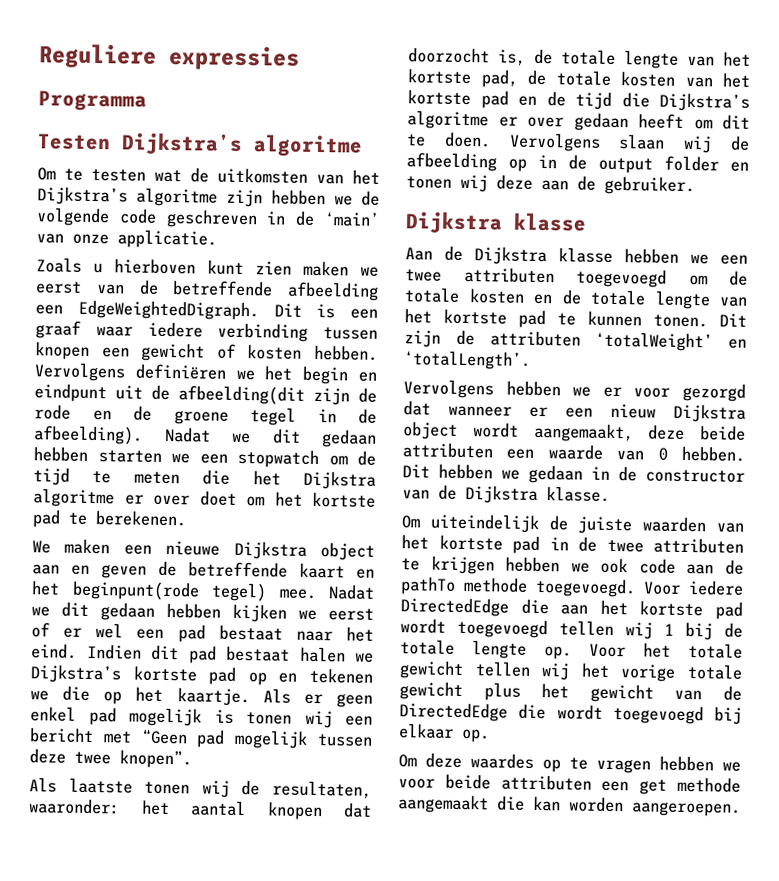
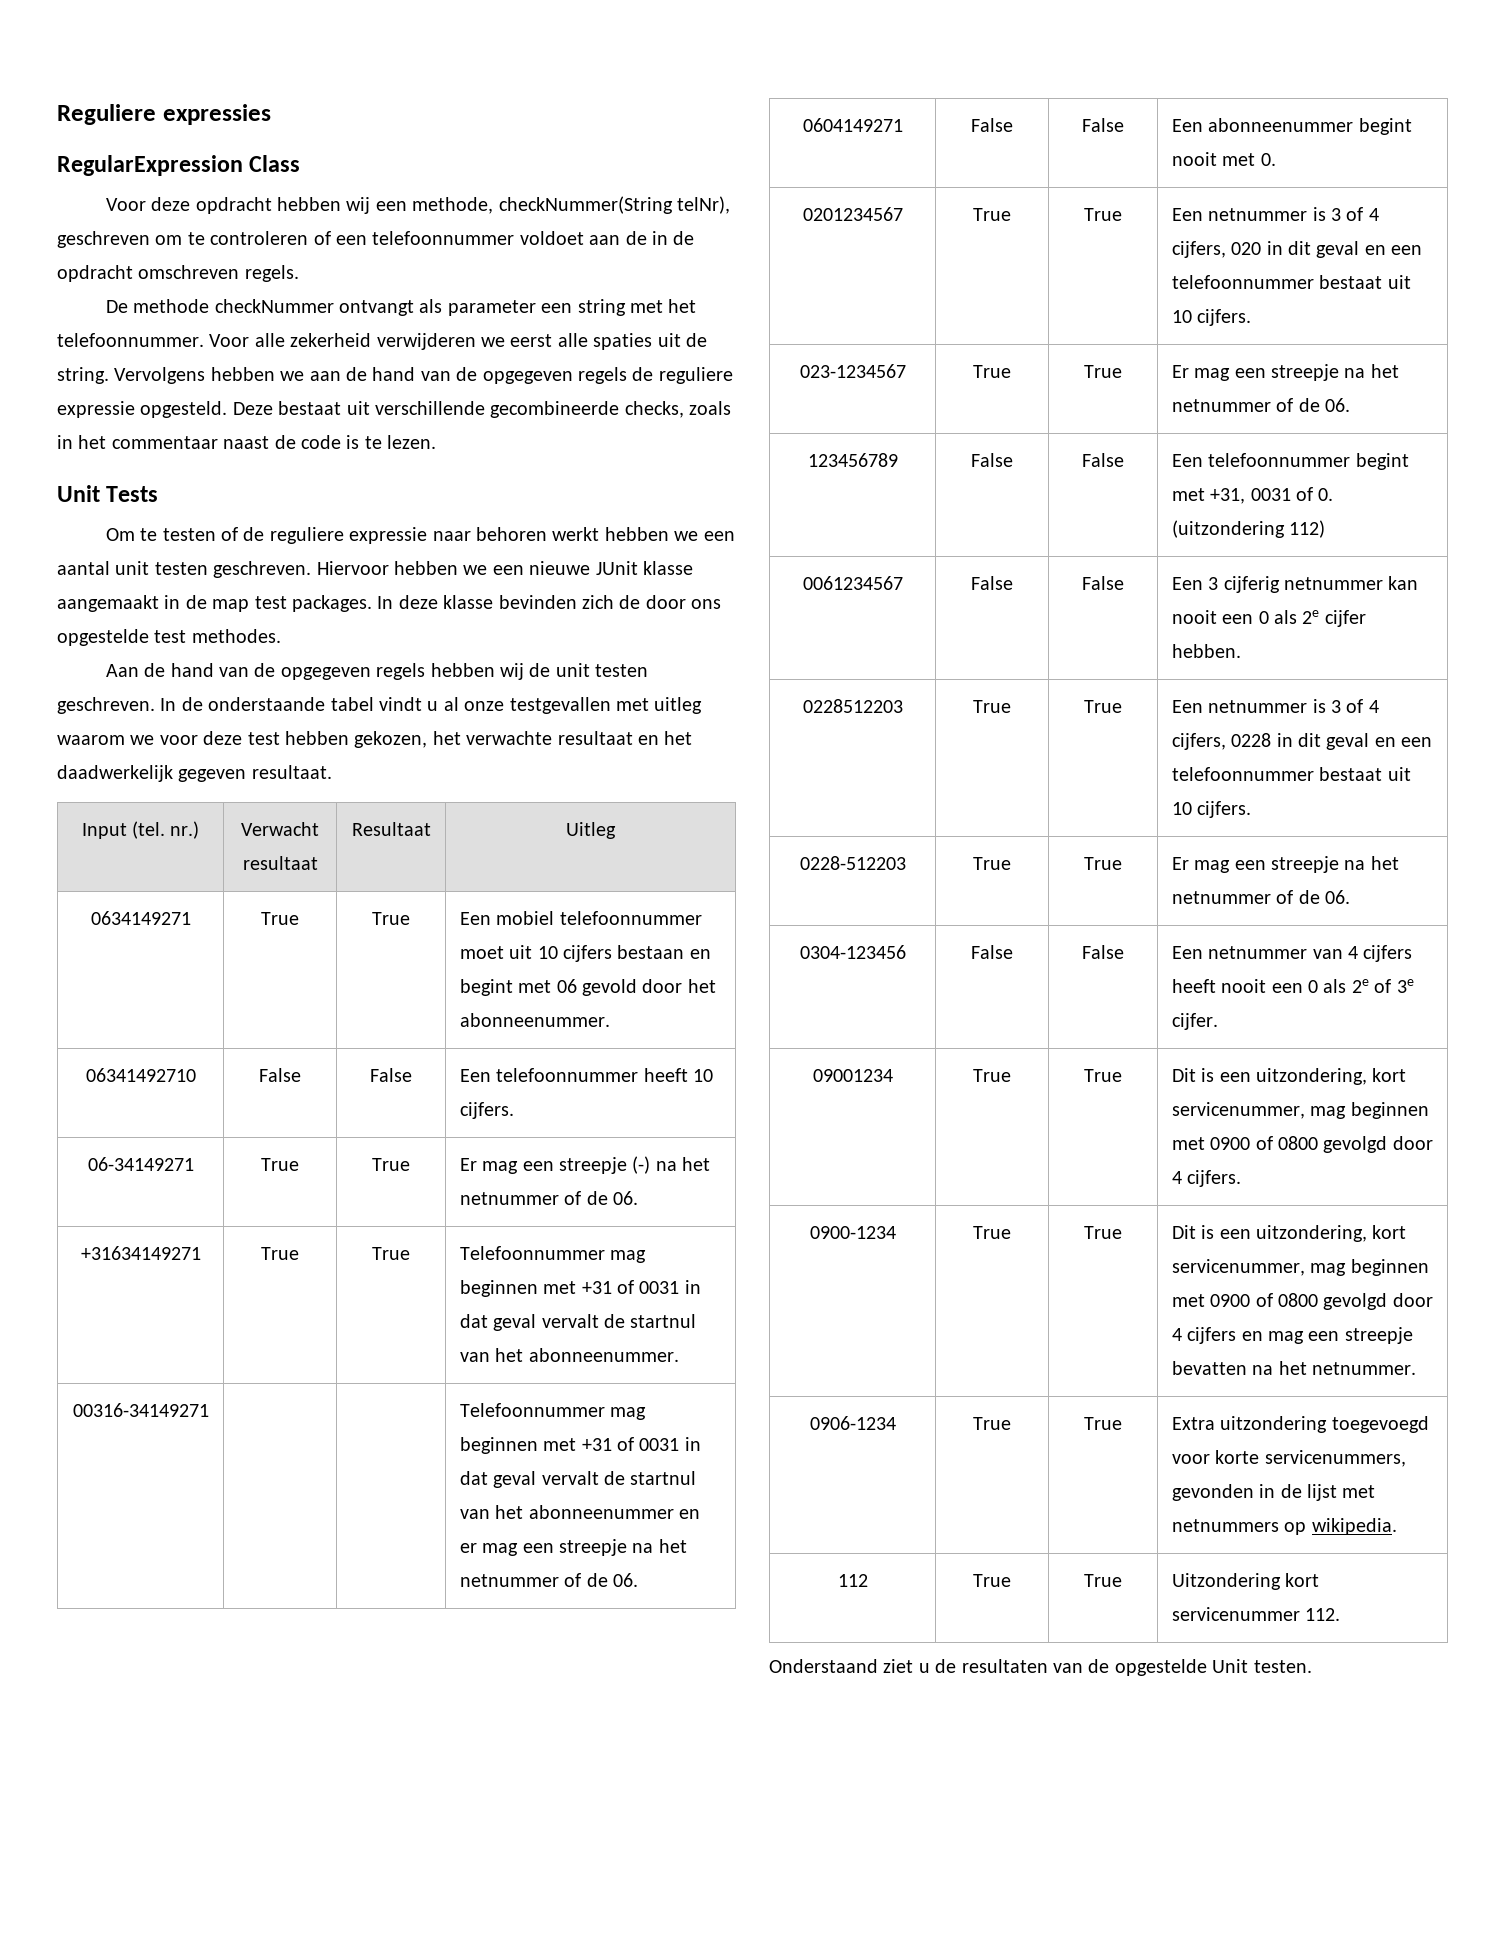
[38,90,147,112] [37,132,363,158] [37,167,380,185] [37,186,380,208] [36,207,380,229] [36,229,217,249] [36,257,379,277] [35,279,379,301] [35,299,378,321] [35,320,378,342] [35,341,378,362] [34,362,378,385] [34,383,377,406] [34,404,377,426] [33,425,377,448] [33,446,376,469] [33,467,376,490] [33,488,376,508] [32,509,187,528] [32,538,375,561] [32,560,375,579] [31,580,375,602] [31,601,374,623] [31,622,374,643] [31,643,374,664] [30,664,373,686] [30,685,373,708] [30,706,373,729] [29,727,374,749] [29,748,192,769] [29,777,372,799] [28,798,372,821] [408,47,751,69] [407,68,750,88] [407,89,750,112] [407,110,750,132] [406,131,750,154] [406,152,749,174] [406,174,695,196] [405,211,587,234] [405,245,748,266] [405,266,748,288] [404,287,747,310] [404,308,747,329] [404,329,747,352] [403,350,531,370] [403,379,746,402] [403,400,746,423] [403,421,746,443] [402,442,745,462] [402,463,745,484] [402,484,610,504] [401,513,744,535] [401,534,744,555] [401,555,744,575] [400,576,744,598] [400,597,743,620] [400,618,743,641] [400,639,743,660] [399,660,743,682] [399,681,742,703] [399,702,742,725] [399,723,490,743] [398,752,741,774] [398,773,741,795] [398,794,741,817] Programma // Testen Dijkstra’s algoritme // Om te testen wat de uitkomsten van het Dijkstra’s algoritme zijn hebben we de volgende code geschreven in de ‘main’ van onze applicatie. // Zoals u hierboven kunt zien maken we eerst van de betreffende afbeelding een EdgeWeightedDigraph. Dit is een graaf waar iedere verbinding tussen knopen een gewicht of kosten hebben. Vervolgens definiëren we het begin en eindpunt uit de afbeelding(dit zijn de rode en de groene tegel in de afbeelding). Nadat we dit gedaan hebben starten we een stopwatch om de tijd te meten die het Dijkstra algoritme er over doet om het kortste pad te berekenen. // We maken een nieuwe Dijkstra object aan en geven de betreffende kaart en het beginpunt(rode tegel) mee. Nadat we dit gedaan hebben kijken we eerst of er wel een pad bestaat naar het eind. Indien dit pad bestaat halen we Dijkstra’s kortste pad op en tekenen we die op het kaartje. Als er geen enkel pad mogelijk is tonen wij een bericht met “Geen pad mogelijk tussen deze twee knopen”. // Als laatste tonen wij de resultaten, waaronder: het aantal knopen dat doorzocht is, de totale lengte van het kortste pad, de totale kosten van het kortste pad en de tijd die Dijkstra’s algoritme er over gedaan heeft om dit te doen. Vervolgens slaan wij de afbeelding op in de output folder en tonen wij deze aan de gebruiker. // Dijkstra klasse // Aan de Dijkstra klasse hebben we een twee attributen toegevoegd om de totale kosten en de totale lengte van het kortste pad te kunnen tonen. Dit zijn de attributen ‘totalWeight’ en ‘totalLength’. // Vervolgens hebben we er voor gezorgd dat wanneer er een nieuw Dijkstra object wordt aangemaakt, deze beide attributen een waarde van 0 hebben. Dit hebben we gedaan in de constructor van de Dijkstra klasse. // Om uiteindelijk de juiste waarden van het kortste pad in de twee attributen te krijgen hebben we ook code aan de pathTo methode toegevoegd. Voor iedere DirectedEdge die aan het kortste pad wordt toegevoegd tellen wij 1 bij de totale lengte op. Voor het totale gewicht tellen wij het vorige totale gewicht plus het gewicht van de DirectedEdge die wordt toegevoegd bij elkaar op. // Om deze waardes op te vragen hebben we voor beide attributen een get methode aangemaakt die kan worden aangeroepen. -> [57,155,301,176] [105,196,730,214] [57,231,695,248] [57,265,299,282] [105,299,697,316] [57,333,707,350] [57,367,733,384] [57,401,732,418] [57,435,437,449] [57,485,159,502] [105,527,735,544] [57,561,693,578] [57,595,722,612] [57,629,281,646] [105,663,649,680] [57,697,703,714] [57,731,693,748] [57,765,332,782] [81,821,200,839] [241,822,319,836] [242,856,318,870] [351,822,431,836] [566,822,616,839] [90,911,191,925] [261,912,299,925] [372,912,410,925] [459,911,702,925] [459,945,711,962] [459,979,716,996] [459,1013,610,1027] [85,1068,196,1082] [259,1068,301,1082] [370,1068,412,1082] [459,1068,714,1082] [459,1102,514,1119] [87,1157,194,1171] [261,1158,299,1171] [372,1158,410,1171] [459,1156,711,1174] [459,1191,639,1205] [80,1246,201,1260] [261,1247,299,1260] [372,1247,410,1260] [459,1246,647,1263] [459,1280,701,1297] [459,1314,697,1331] [459,1348,679,1362] [72,1403,209,1417] [459,1403,647,1420] [459,1437,701,1454] [459,1471,697,1488] [459,1505,701,1519] [459,1539,687,1556] [459,1573,639,1587] [802,118,903,132] [971,118,1013,132] [1082,118,1124,132] [1171,118,1412,135] [1171,152,1276,166] [802,207,903,221] [973,208,1011,221] [1084,208,1122,221] [1171,207,1379,221] [1171,241,1423,258] [1171,275,1411,289] [1171,309,1252,326] [799,364,906,378] [973,365,1011,378] [1084,365,1122,378] [1171,364,1399,381] [1171,398,1351,412] [807,453,898,467] [971,453,1013,467] [1082,453,1124,467] [1171,453,1409,470] [1171,487,1334,504] [1171,520,1326,538] [802,576,903,590] [971,576,1013,590] [1082,576,1124,590] [1171,576,1419,593] [1171,610,1366,627] [1171,644,1241,658] [802,699,903,713] [973,700,1011,713] [1084,700,1122,713] [1171,699,1379,713] [1171,733,1433,750] [1171,767,1411,781] [1171,801,1252,818] [799,856,906,870] [973,857,1011,870] [1084,857,1122,870] [1171,856,1399,873] [1171,890,1351,904] [799,945,906,959] [971,945,1013,959] [1082,945,1124,959] [1171,945,1413,962] [1171,979,1414,993] [1171,1013,1218,1030] [812,1069,893,1082] [973,1069,1011,1082] [1084,1069,1122,1082] [1171,1068,1407,1085] [1171,1102,1429,1119] [1171,1136,1433,1153] [1171,1170,1242,1187] [809,1226,896,1239] [973,1226,1011,1239] [1084,1226,1122,1239] [1171,1225,1407,1242] [1171,1259,1429,1276] [1171,1293,1433,1310] [1171,1327,1413,1344] [1171,1361,1417,1375] [809,1416,896,1430] [973,1417,1011,1430] [1084,1417,1122,1430] [1171,1416,1429,1433] [1171,1450,1406,1467] [1171,1484,1376,1501] [1171,1518,1397,1535] [837,1574,868,1587] [973,1574,1011,1587] [1084,1574,1122,1587] [1171,1573,1320,1590] [1171,1607,1341,1621] [769,1659,1312,1676] RegularExpression Class // Voor deze opdracht hebben wij een methode, checkNummer(String telNr), geschreven om te controleren of een telefoonnummer voldoet aan de in de opdracht omschreven regels. // De methode checkNummer ontvangt als parameter een string met het telefoonnummer. Voor alle zekerheid verwijderen we eerst alle spaties uit de string. Vervolgens hebben we aan de hand van de opgegeven regels de reguliere expressie opgesteld. Deze bestaat uit verschillende gecombineerde checks, zoals in het commentaar naast de code is te lezen. // Unit Tests // Om te testen of de reguliere expressie naar behoren werkt hebben we een aantal unit testen geschreven. Hiervoor hebben we een nieuwe JUnit klasse aangemaakt in de map test packages. In deze klasse bevinden zich de door ons opgestelde test methodes. // Aan de hand van de opgegeven regels hebben wij de unit testen geschreven. In de onderstaande tabel vindt u al onze testgevallen met uitleg waarom we voor deze test hebben gekozen, het verwachte resultaat en het daadwerkelijk gegeven resultaat. // Input (tel. nr.) | Verwacht resultaat | Resultaat | Uitleg // 0634149271 | True | True | Een mobiel telefoonnummer moet uit 10 cijfers bestaan en begint met 06 gevold door het abonneenummer. // 06341492710 | False | False | Een telefoonnummer heeft 10 cijfers. // 06-34149271 | True | True | Er mag een streepje (-) na het netnummer of de 06. // +31634149271 | True | True | Telefoonnummer mag beginnen met +31 of 0031 in dat geval vervalt de startnul van het abonneenummer. // 00316-34149271 | | | Telefoonnummer mag beginnen met +31 of 0031 in dat geval vervalt de startnul van het abonneenummer en er mag een streepje na het netnummer of de 06. // 0604149271 | False | False | Een abonneenummer begint nooit met 0. // 0201234567 | True | True | Een netnummer is 3 of 4 cijfers, 020 in dit geval en een telefoonnummer bestaat uit 10 cijfers. // 023-1234567 | True | True | Er mag een streepje na het netnummer of de 06. // 123456789 | False | False | Een telefoonnummer begint met +31, 0031 of 0. (uitzondering 112) // 0061234567 | False | False | Een 3 cijferig netnummer kan nooit een 0 als 2e cijfer hebben. // 0228512203 | True | True | Een netnummer is 3 of 4 cijfers, 0228 in dit geval en een telefoonnummer bestaat uit 10 cijfers. // 0228-512203 | True | True | Er mag een streepje na het netnummer of de 06. // 0304-123456 | False | False | Een netnummer van 4 cijfers heeft nooit een 0 als 2e of 3e cijfer. // 09001234 | True | True | Dit is een uitzondering, kort servicenummer, mag beginnen met 0900 of 0800 gevolgd door 4 cijfers. // 0900-1234 | True | True | Dit is een uitzondering, kort servicenummer, mag beginnen met 0900 of 0800 gevolgd door 4 cijfers en mag een streepje bevatten na het netnummer. // 0906-1234 | True | True | Extra uitzondering toegevoegd voor korte servicenummers, gevonden in de lijst met netnummers op wikipedia. // 112 | True | True | Uitzondering kort servicenummer 112. // Onderstaand ziet u de resultaten van de opgestelde Unit testen.

